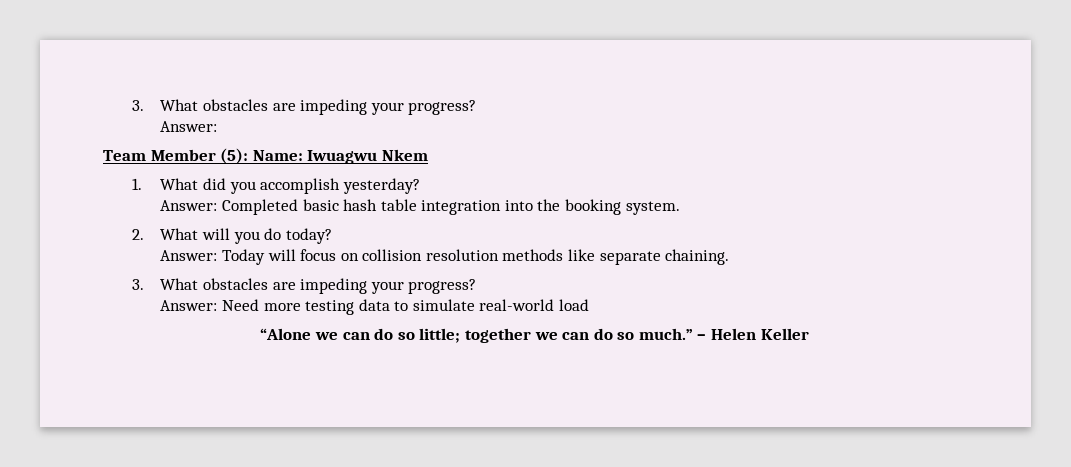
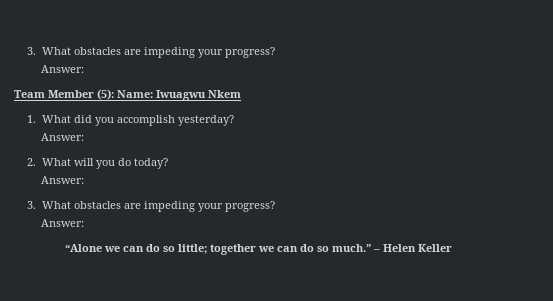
[221,199,680,215] Completed basic hash table integration into the booking system. -> (84, 137) none
[221,249,730,265] [131,278,477,294] [160,299,590,315] Today will focus on collision resolution methods like separate chaining. // 3. What obstacles are impeding your progress? // Answer: Need more testing data to simulate real-world load -> [27,201,275,212] [40,219,84,227] // 3. What obstacles are impeding your progress? // Answer:

